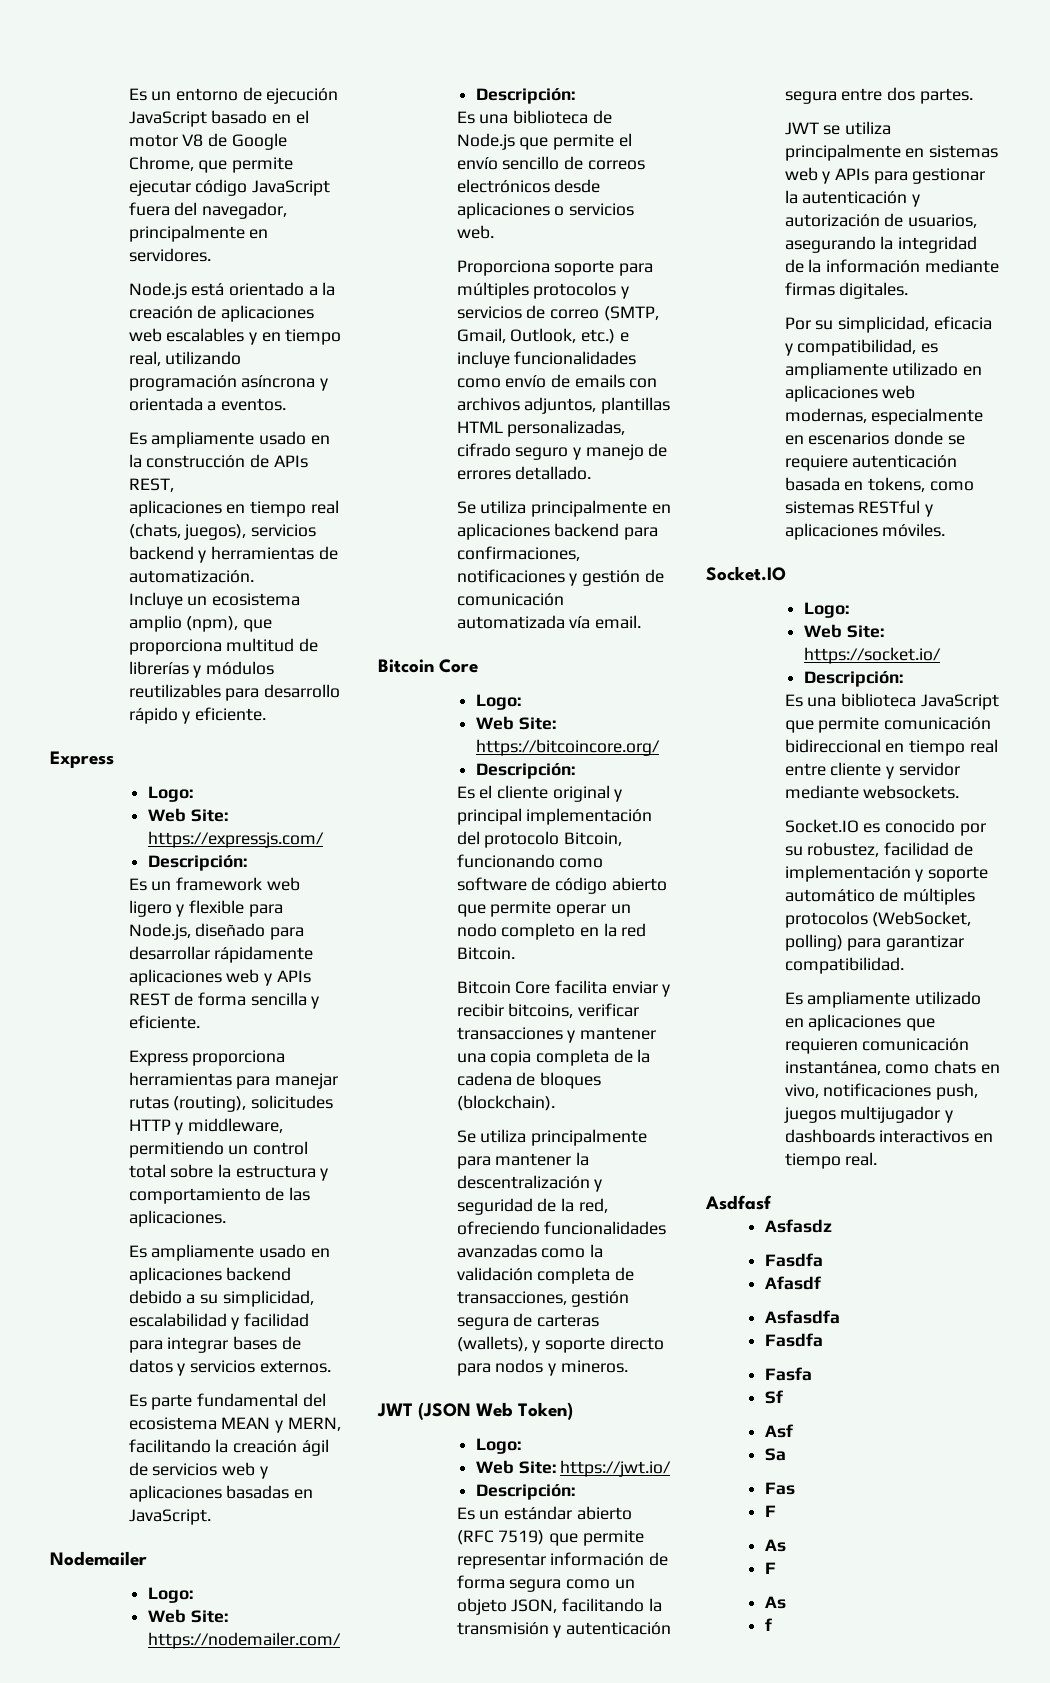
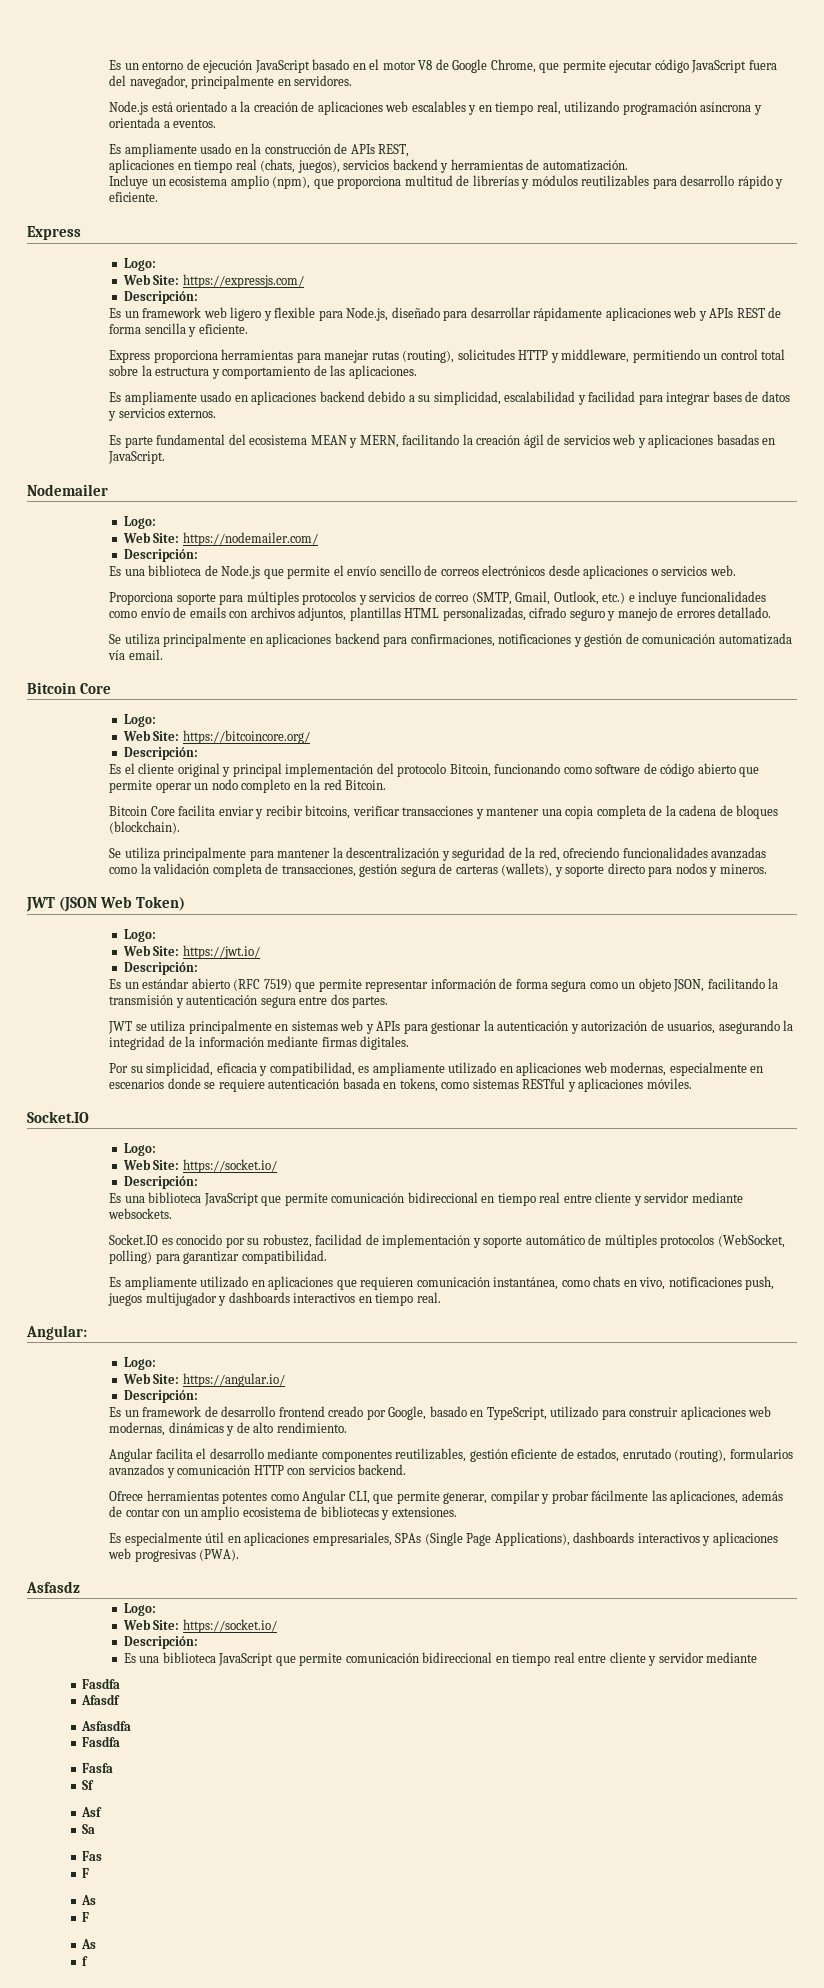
[705,1195,772,1210] [764,1219,832,1233] Asdfasf // Asfasdz -> [26,1325,87,1340] [123,1357,156,1370] [122,1373,285,1387] [123,1390,198,1403] [109,1406,772,1420] [109,1422,347,1436] [109,1448,793,1462] [109,1464,407,1478] [109,1490,783,1504] [109,1506,457,1520] [109,1532,778,1546] [108,1548,240,1562] [26,1581,80,1593] [123,1603,156,1616] [122,1619,277,1633] [123,1636,198,1649] [123,1652,758,1666] Angular: // Logo: // Web Site: https://angular.io/ // Descripción: // Es un framework de desarrollo frontend creado por Google, basado en TypeScript, utilizado para construir aplicaciones web modernas, dinámicas y de alto rendimiento. // Angular facilita el desarrollo mediante componentes reutilizables, gestión eficiente de estados, enrutado (routing), formularios avanzados y comunicación HTTP con servicios backend. // Ofrece herramientas potentes como Angular CLI, que permite generar, compilar y probar fácilmente las aplicaciones, además de contar con un amplio ecosistema de bibliotecas y extensiones. // Es especialmente útil en aplicaciones empresariales, SPAs (Single Page Applications), dashboards interactivos y aplicaciones web progresivas (PWA). // Asfasdz // Logo: // Web Site: https://socket.io/ // Descripción: // Es una biblioteca JavaScript que permite comunicación bidireccional en tiempo real entre cliente y servidor mediante

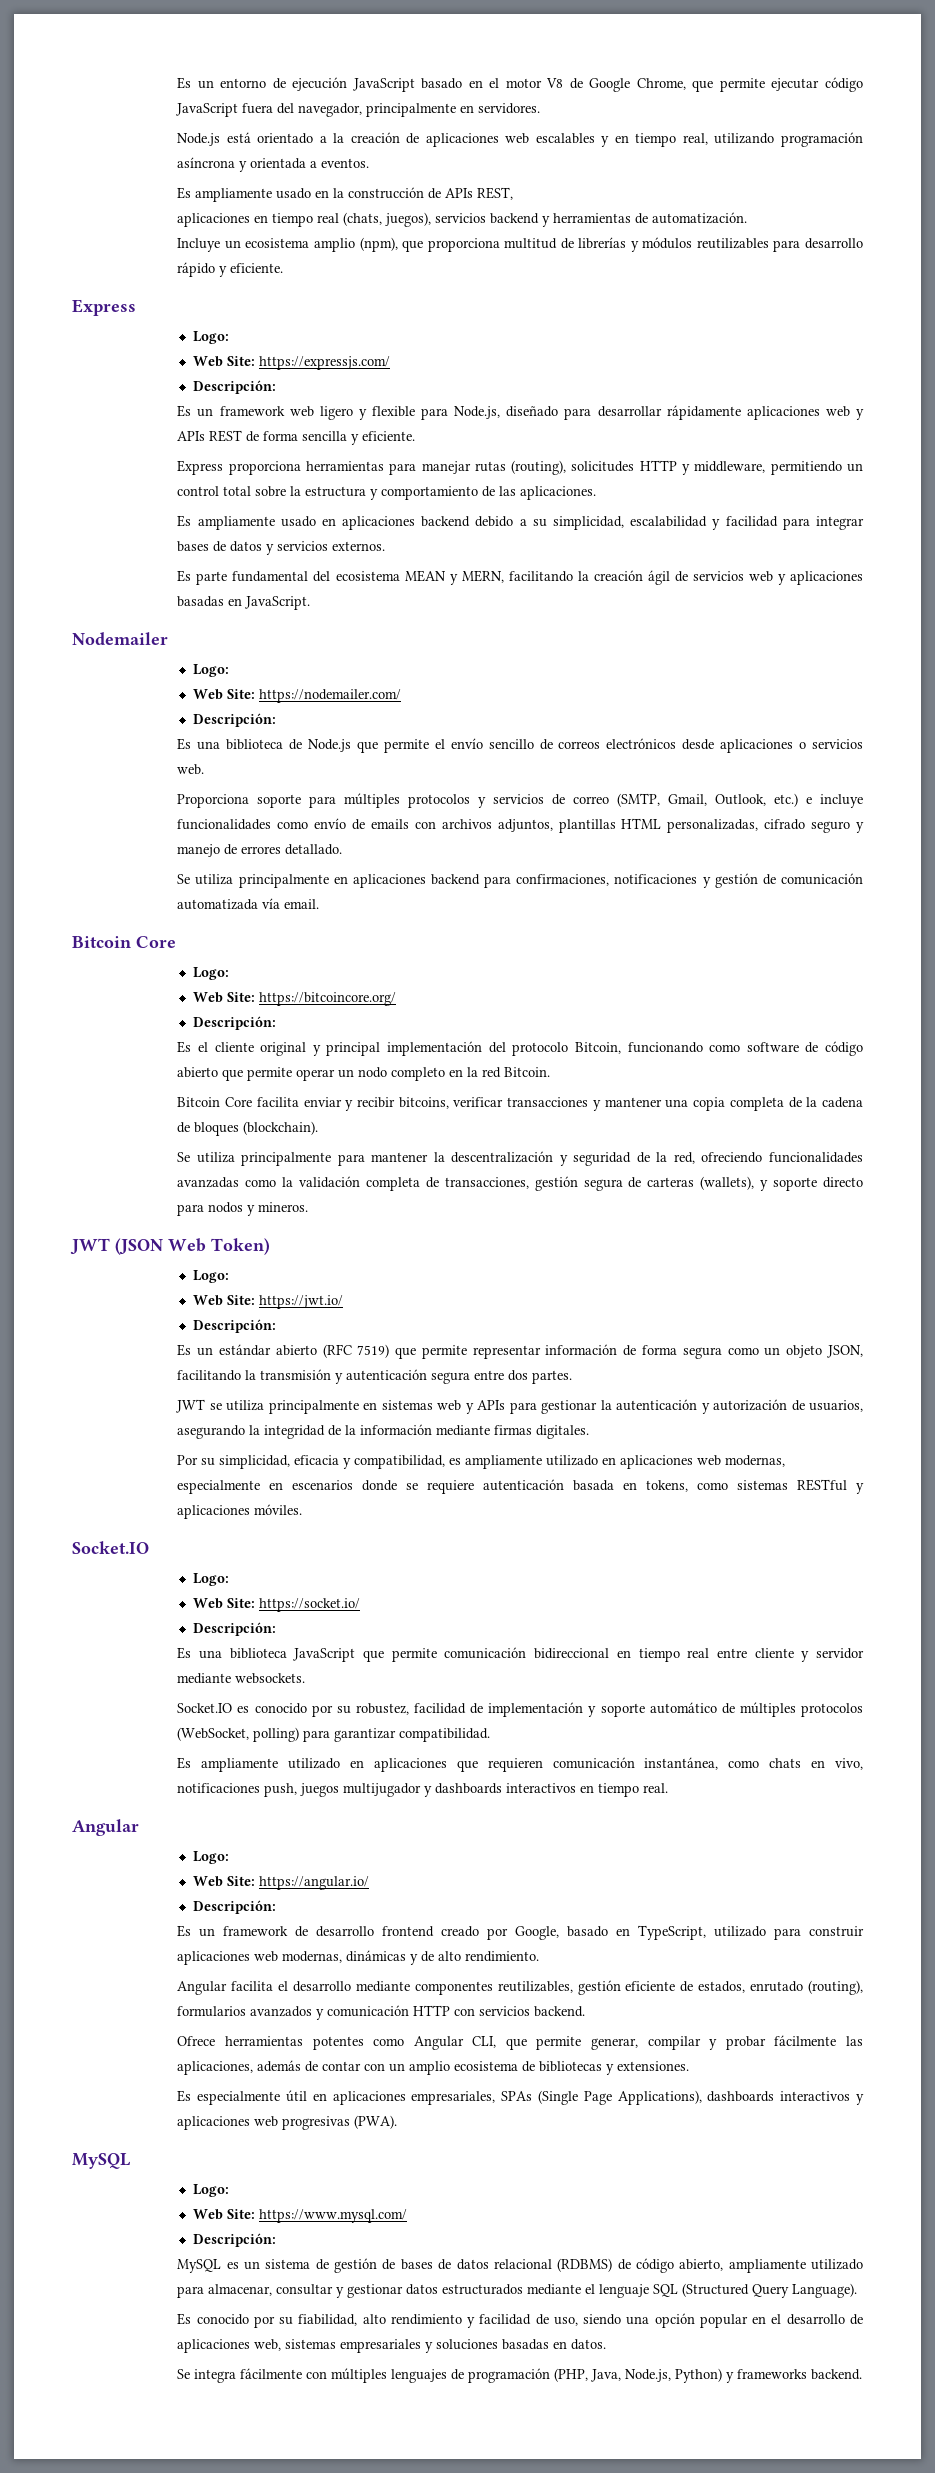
[26,1325,87,1340] Angular: -> [72,1819,139,1836] Angular
[26,1581,80,1593] [123,1603,156,1616] [122,1619,277,1633] [123,1636,198,1649] [123,1652,758,1666] [82,1678,121,1689] [81,1694,121,1705] [81,1720,132,1731] [82,1736,121,1747] [82,1763,114,1773] [82,1780,95,1790] [81,1807,103,1817] [82,1824,96,1834] [82,1851,103,1861] [82,1868,90,1878] [81,1895,97,1905] [82,1912,90,1922] [81,1939,97,1949] [82,1956,89,1966] Asfasdz // Logo: // Web Site: https://socket.io/ // Descripción: // Es una biblioteca JavaScript que permite comunicación bidireccional en tiempo real entre cliente y servidor mediante // Fasdfa // Afasdf // Asfasdfa // Fasdfa // Fasfa // Sf // Asf // Sa // Fas // F // As // F // As // f -> [72,2153,130,2169] [193,2184,230,2197] [193,2209,408,2223] [193,2233,277,2247] [177,2258,864,2273] [177,2283,858,2298] [177,2313,864,2328] [177,2339,607,2353] [177,2368,863,2383] MySQL // Logo: // Web Site: https://www.mysql.com/ // Descripción: // MySQL es un sistema de gestión de bases de datos relacional (RDBMS) de código abierto, ampliamente utilizado para almacenar, consultar y gestionar datos estructurados mediante el lenguaje SQL (Structured Query Language). // Es conocido por su fiabilidad, alto rendimiento y facilidad de uso, siendo una opción popular en el desarrollo de aplicaciones web, sistemas empresariales y soluciones basadas en datos. // Se integra fácilmente con múltiples lenguajes de programación (PHP, Java, Node.js, Python) y frameworks backend.

